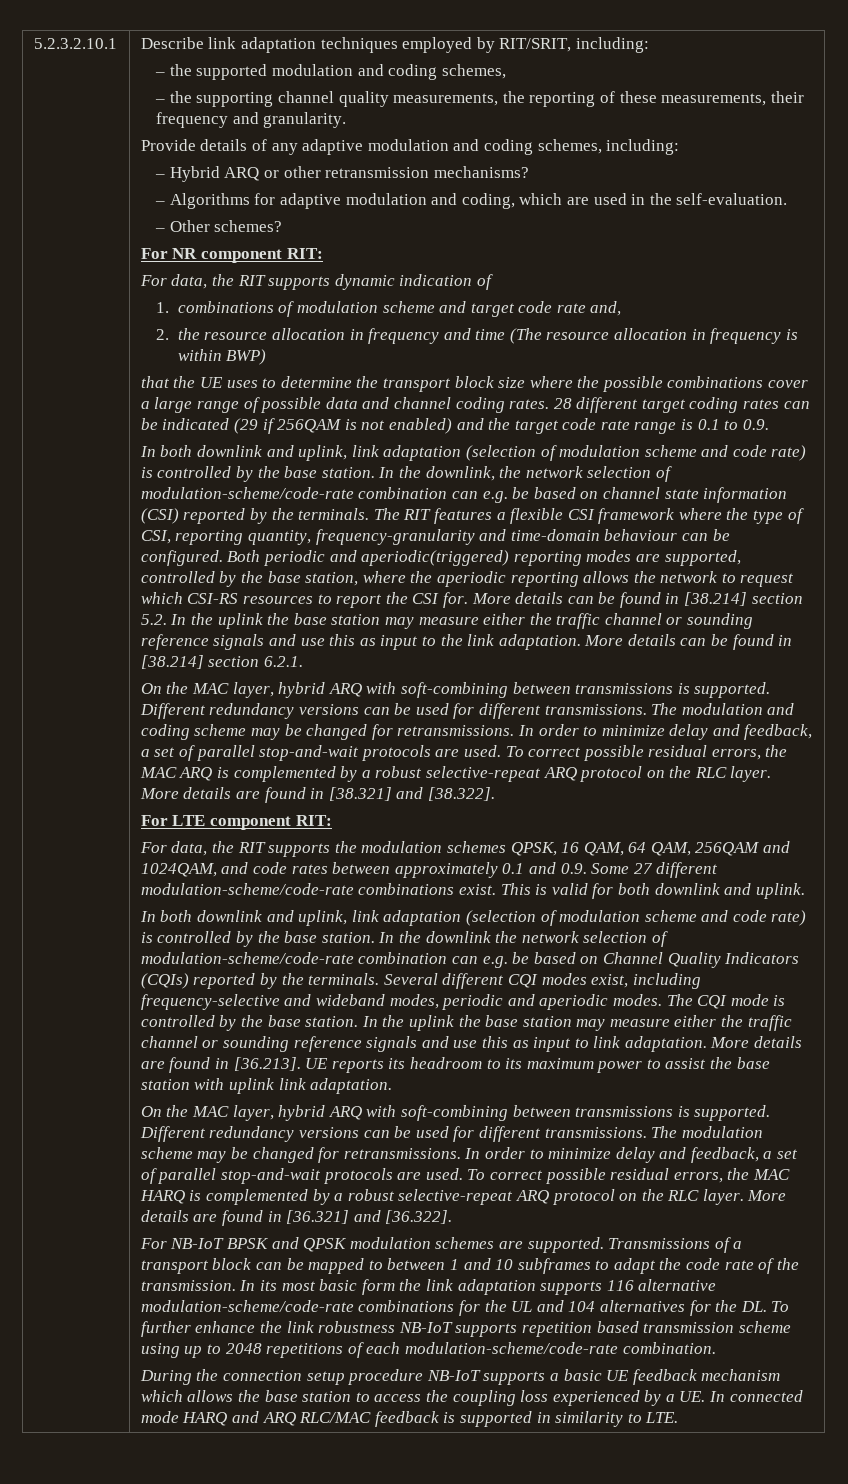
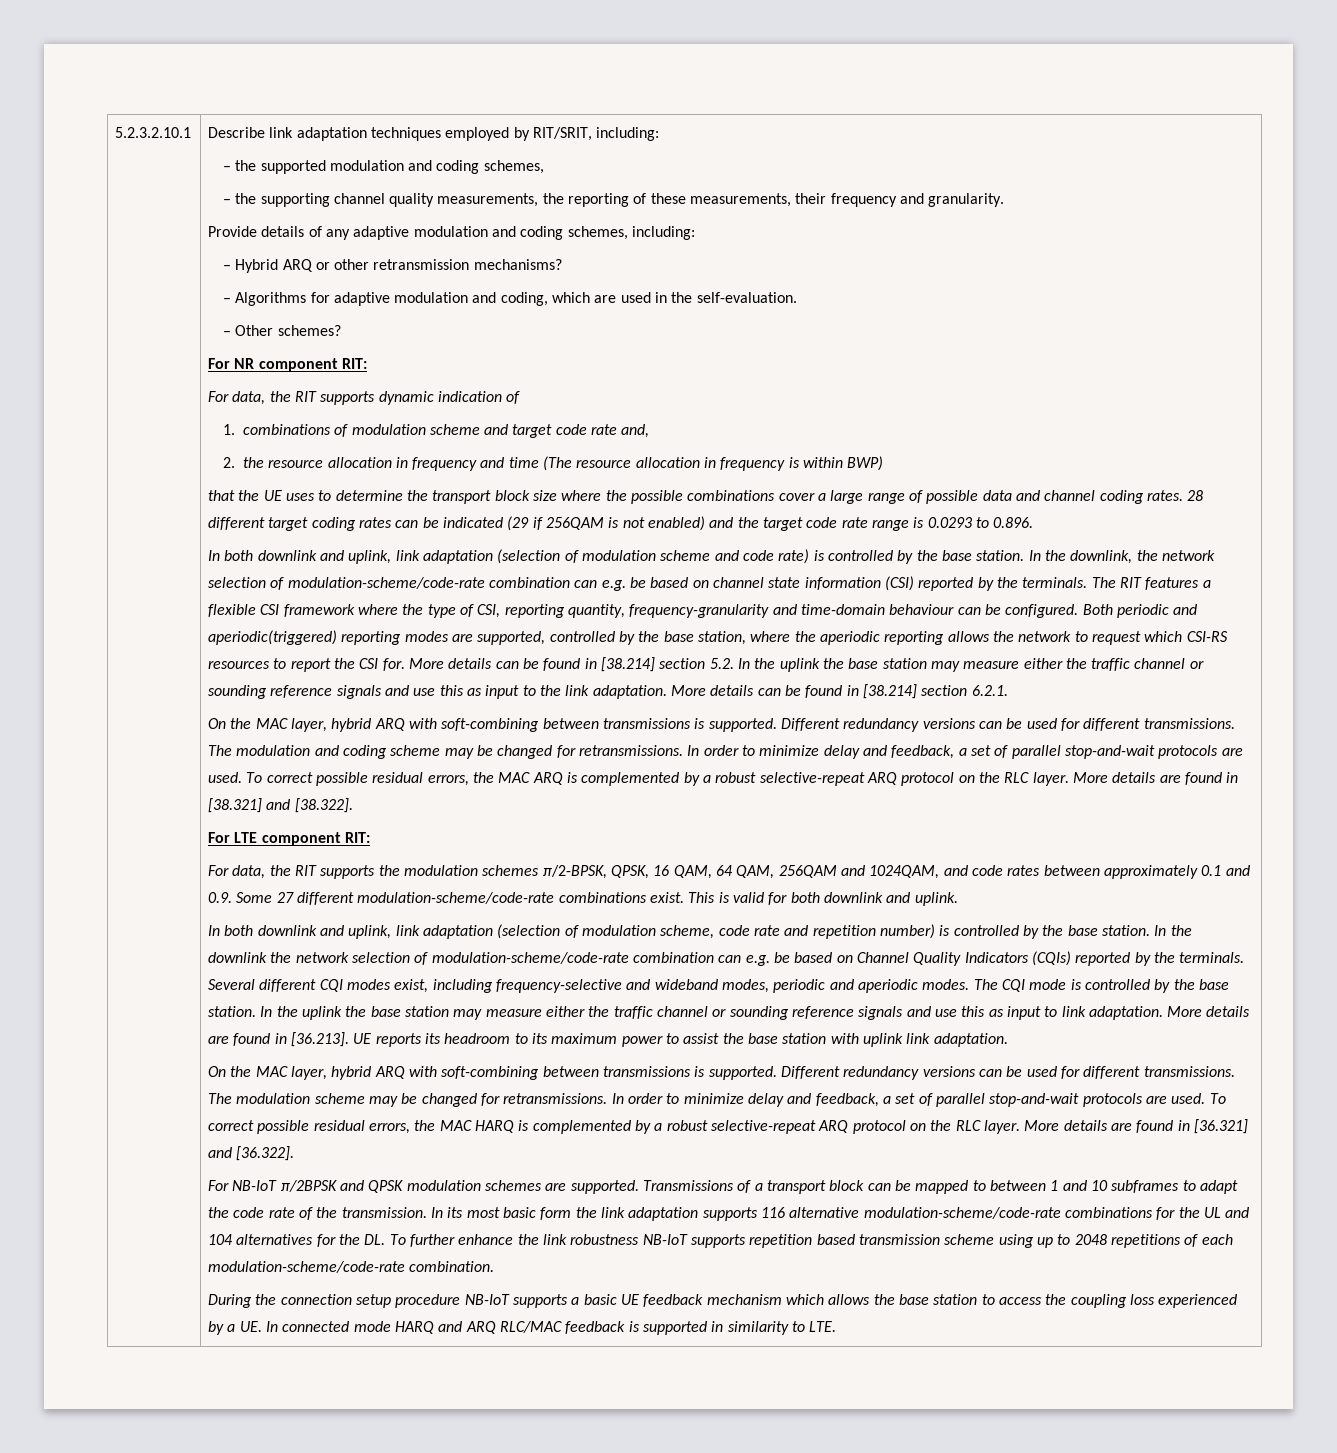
[697,419,769,430] 0.1 to 0.9. -> [927,517,1034,528] 0.0293 to 0.896.
(506, 847) none -> [542,865,607,879] π/2-BPSK,
[644,910,807,926] scheme and code rate) -> [660,924,935,939] scheme, code rate and repetition number)
[226,1238,269,1249] BPSK -> [280,1180,337,1192] π/2BPSK

